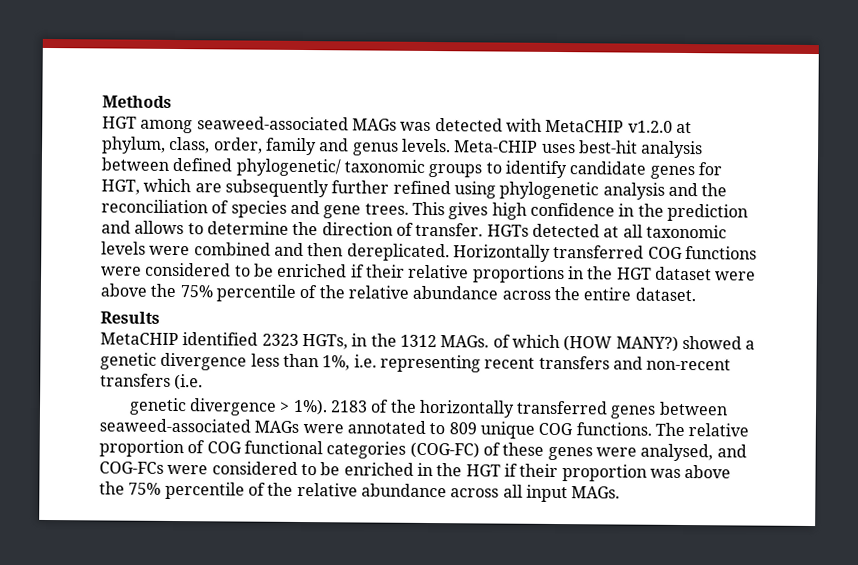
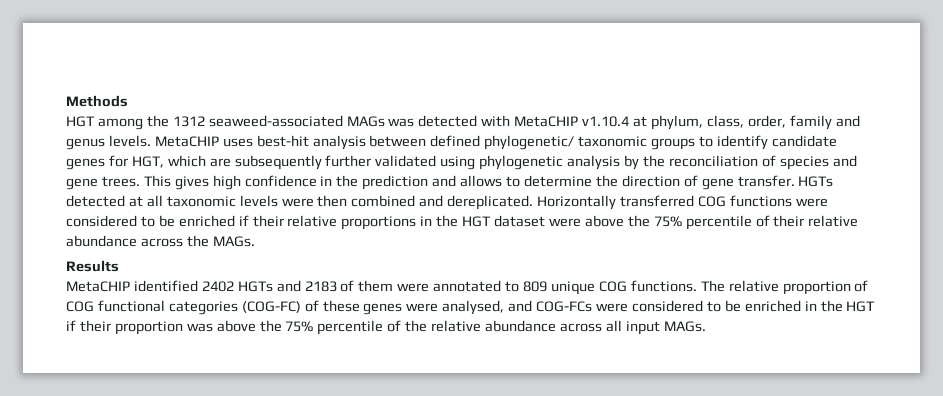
(194, 126) none -> [146,115,205,127] the 1312
[627,120,673,133] v1.2.0 -> [582,116,630,127] v1.10.4
[454,140,539,153] Meta-CHIP -> [154,136,219,147] MetaCHIP
[392,180,451,195] refined -> [375,155,437,167] validated
[667,182,698,197] and -> [624,155,640,170] by
(414, 229) none -> [701,178,734,190] gene
(191, 250) none -> [317,195,348,207] then
[307,243,344,257] then -> (444, 201) none
[318,285,345,299] the -> [773,215,805,227] their
[583,287,696,302] entire dataset. -> [212,236,255,247] MAGs.
[261,333,756,352] [100,352,732,373] [100,373,204,391] [128,397,728,419] [99,418,300,433] 2323 HGTs, in the 1312 MAGs. of which (HOW MANY?) showed a genetic divergence less than 1%, i.e. representing recent transfers and non-recent transfers (i.e. // genetic divergence > 1%). 2183 of the horizontally transferred genes between seaweed-associated MAGs -> [201,280,394,292] 2402 HGTs and 2183 of them

